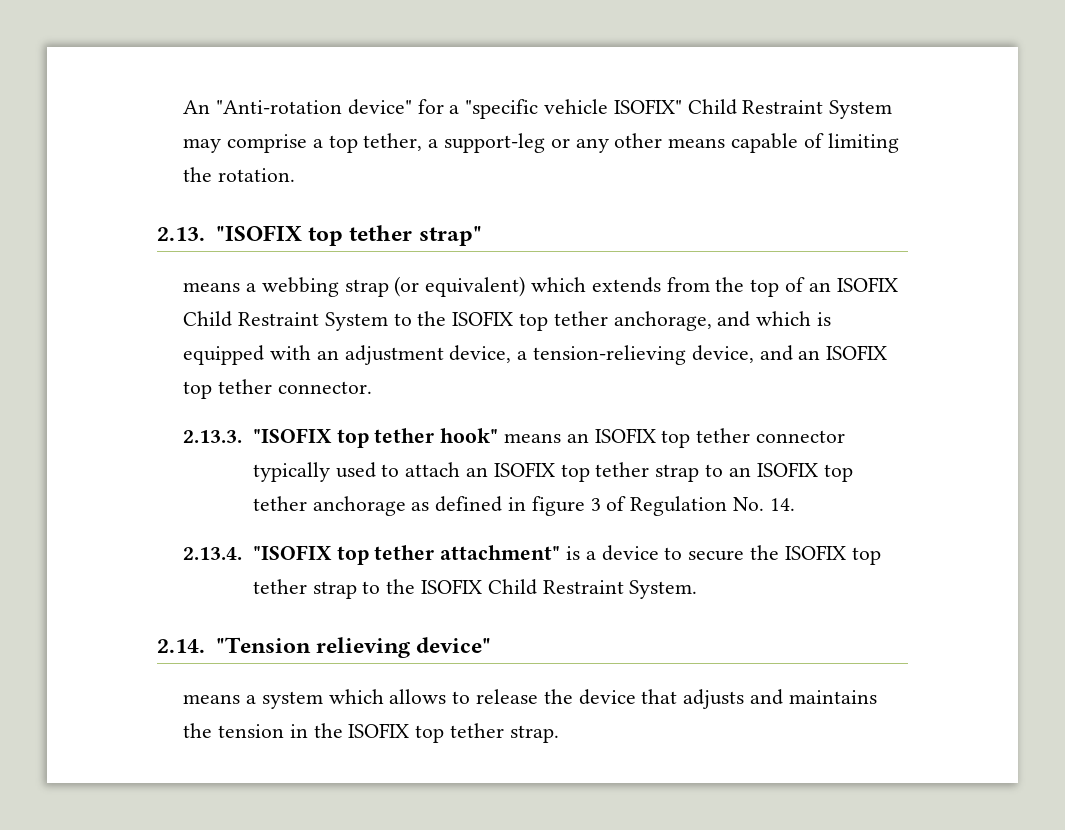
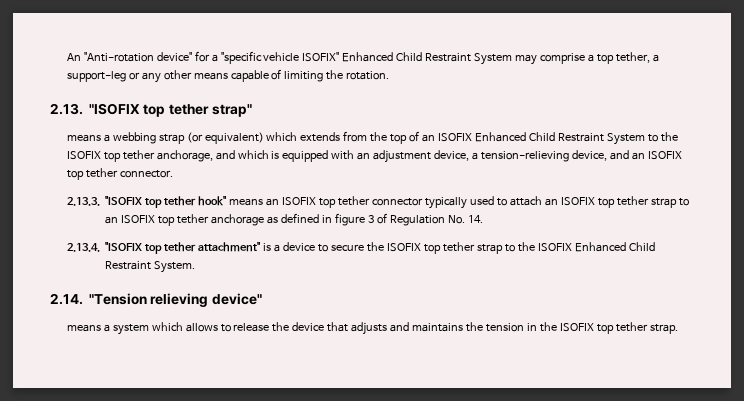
(682, 106) none -> [342,52,394,62] Enhanced
(898, 284) none -> [475,132,527,142] Enhanced
(483, 586) none -> [574,242,626,252] Enhanced

